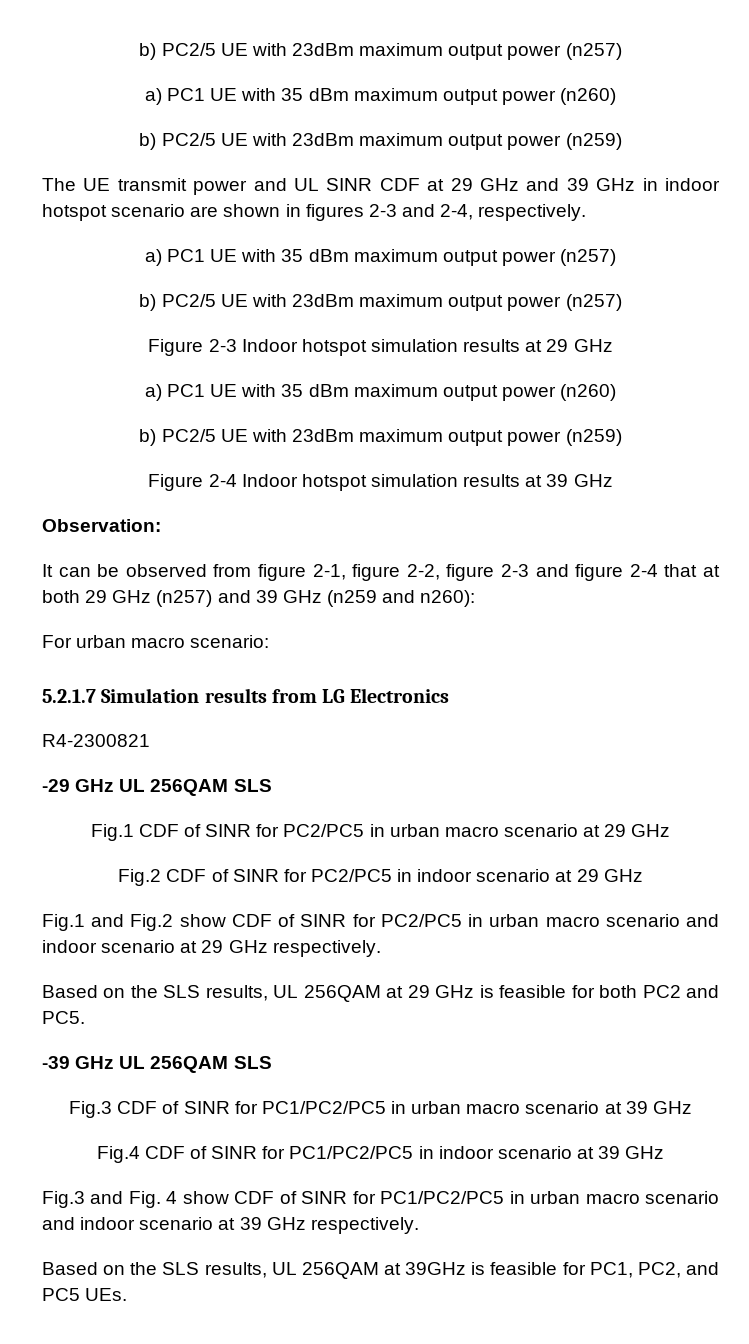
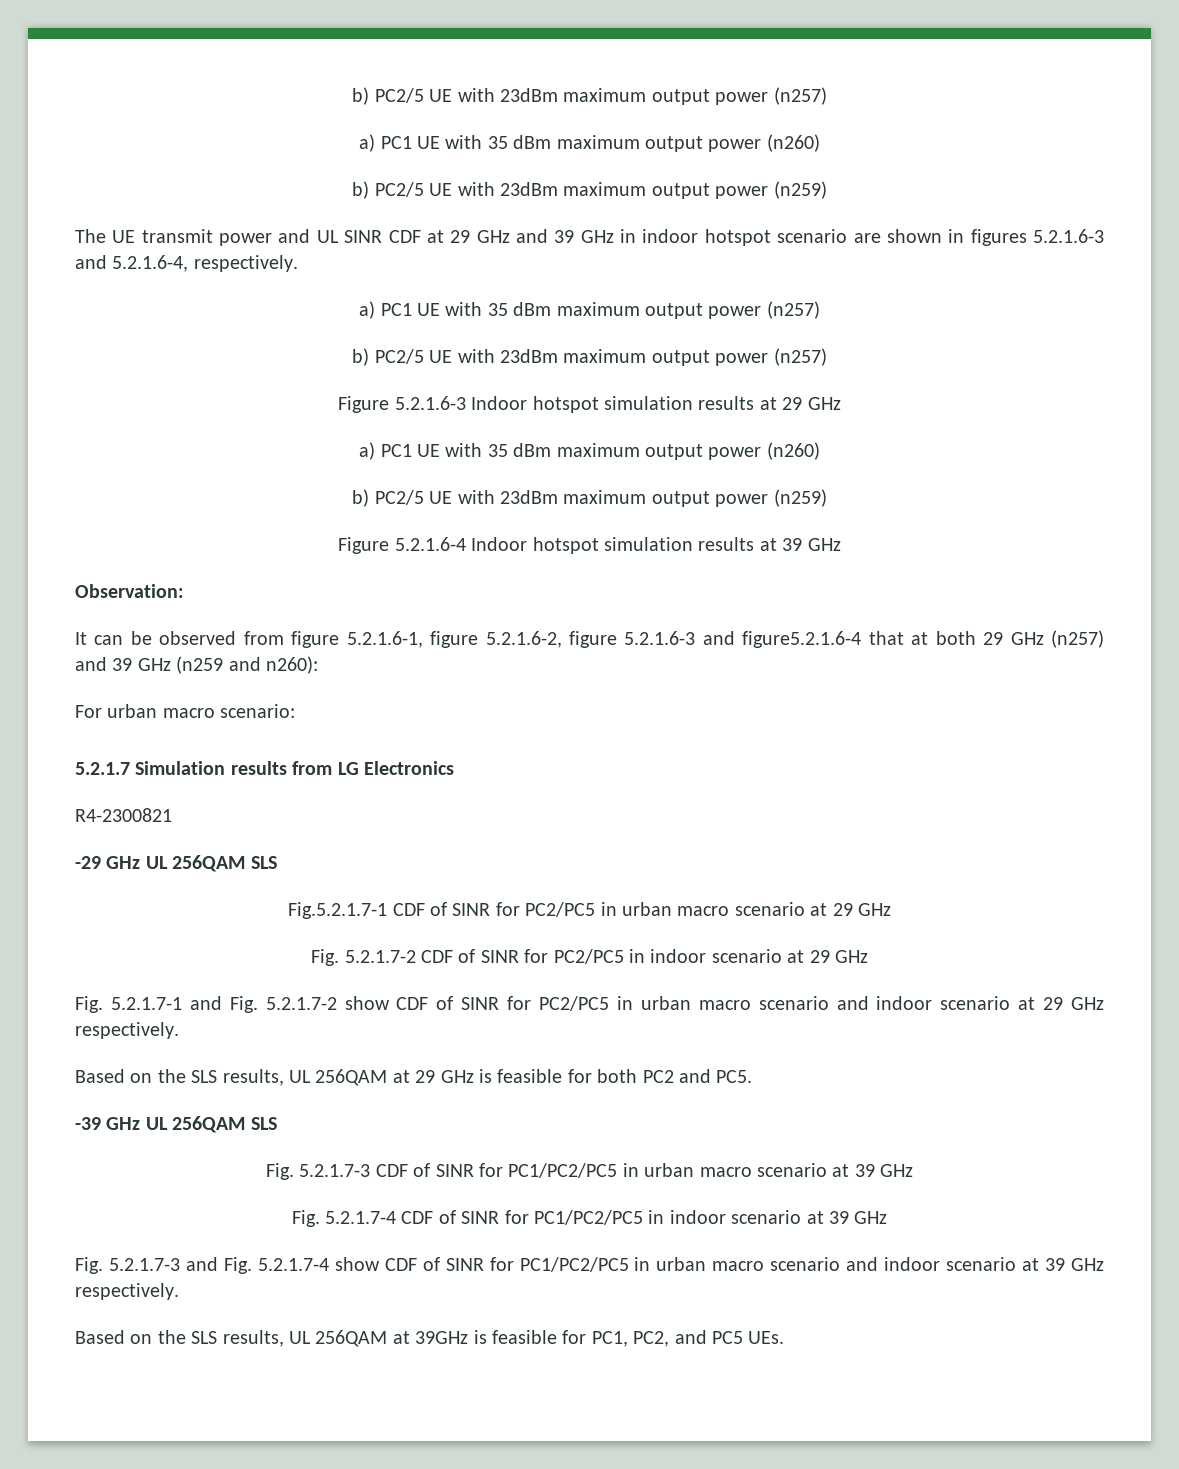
[368,204,474,220] 2-3 and 2-4, -> [1033,229,1105,243] [75,255,189,272] 5.2.1.6-3 and 5.2.1.6-4,
[208,339,237,352] 2-3 -> [394,396,466,410] 5.2.1.6-3
[208,474,237,487] 2-4 -> [394,537,466,551] 5.2.1.6-4
[312,564,658,581] 2-1, figure 2-2, figure 2-3 and figure 2-4 -> [346,631,862,648] 5.2.1.6-1, figure 5.2.1.6-2, figure 5.2.1.6-3 and figure5.2.1.6-4
[90,824,134,841] Fig.1 -> [288,902,388,919] Fig.5.2.1.7-1
[118,869,162,886] Fig.2 -> [311,949,416,966] Fig. 5.2.1.7-2
[42,914,174,931] Fig.1 and Fig.2 -> [75,996,337,1013] Fig. 5.2.1.7-1 and Fig. 5.2.1.7-2
[69,1101,113,1118] Fig.3 -> [265,1163,371,1180] Fig. 5.2.1.7-3
[96,1146,140,1163] Fig.4 -> [291,1210,396,1227] Fig. 5.2.1.7-4
[42,1191,178,1208] Fig.3 and Fig. 4 -> [75,1257,329,1274] Fig. 5.2.1.7-3 and Fig. 5.2.1.7-4

